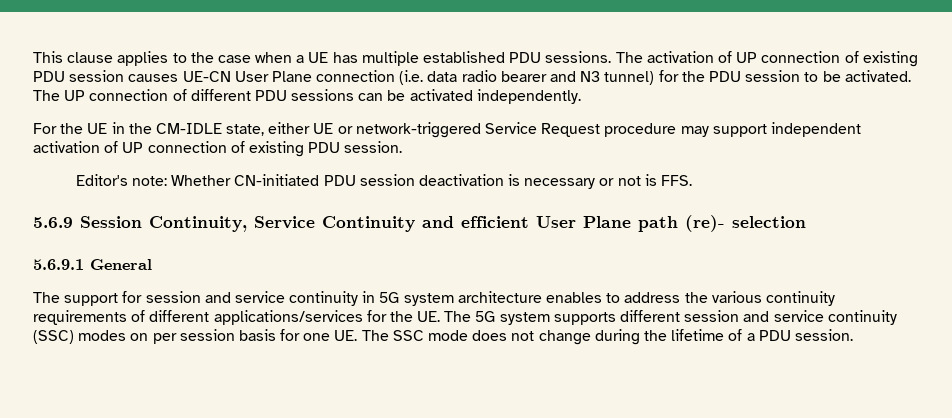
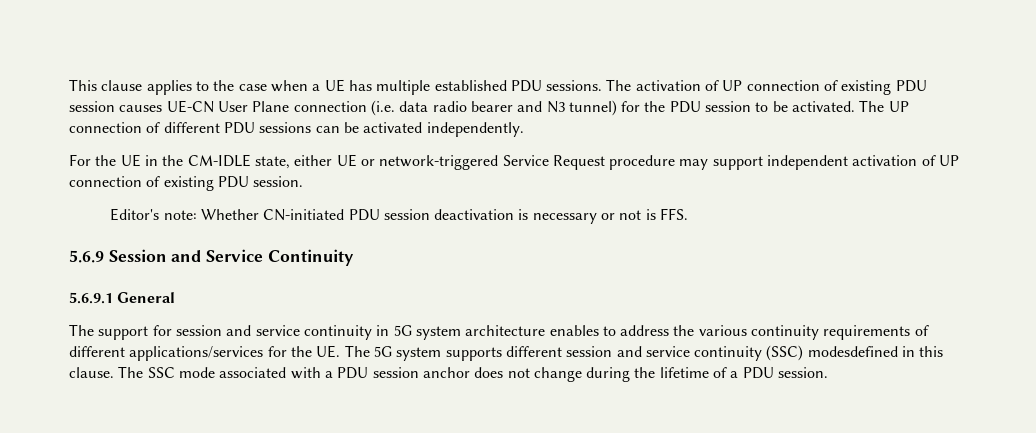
[149,216,247,232] Continuity, -> [171,250,202,262] and
[422,215,806,232] and efficient User Plane path (re)- selection -> (354, 257) none
[78,329,469,344] modes on per session basis for one UE. The SSC mode -> [807,346,944,357] [69,366,470,379] modesdefined in this clause. The SSC mode associated with a PDU session anchor

